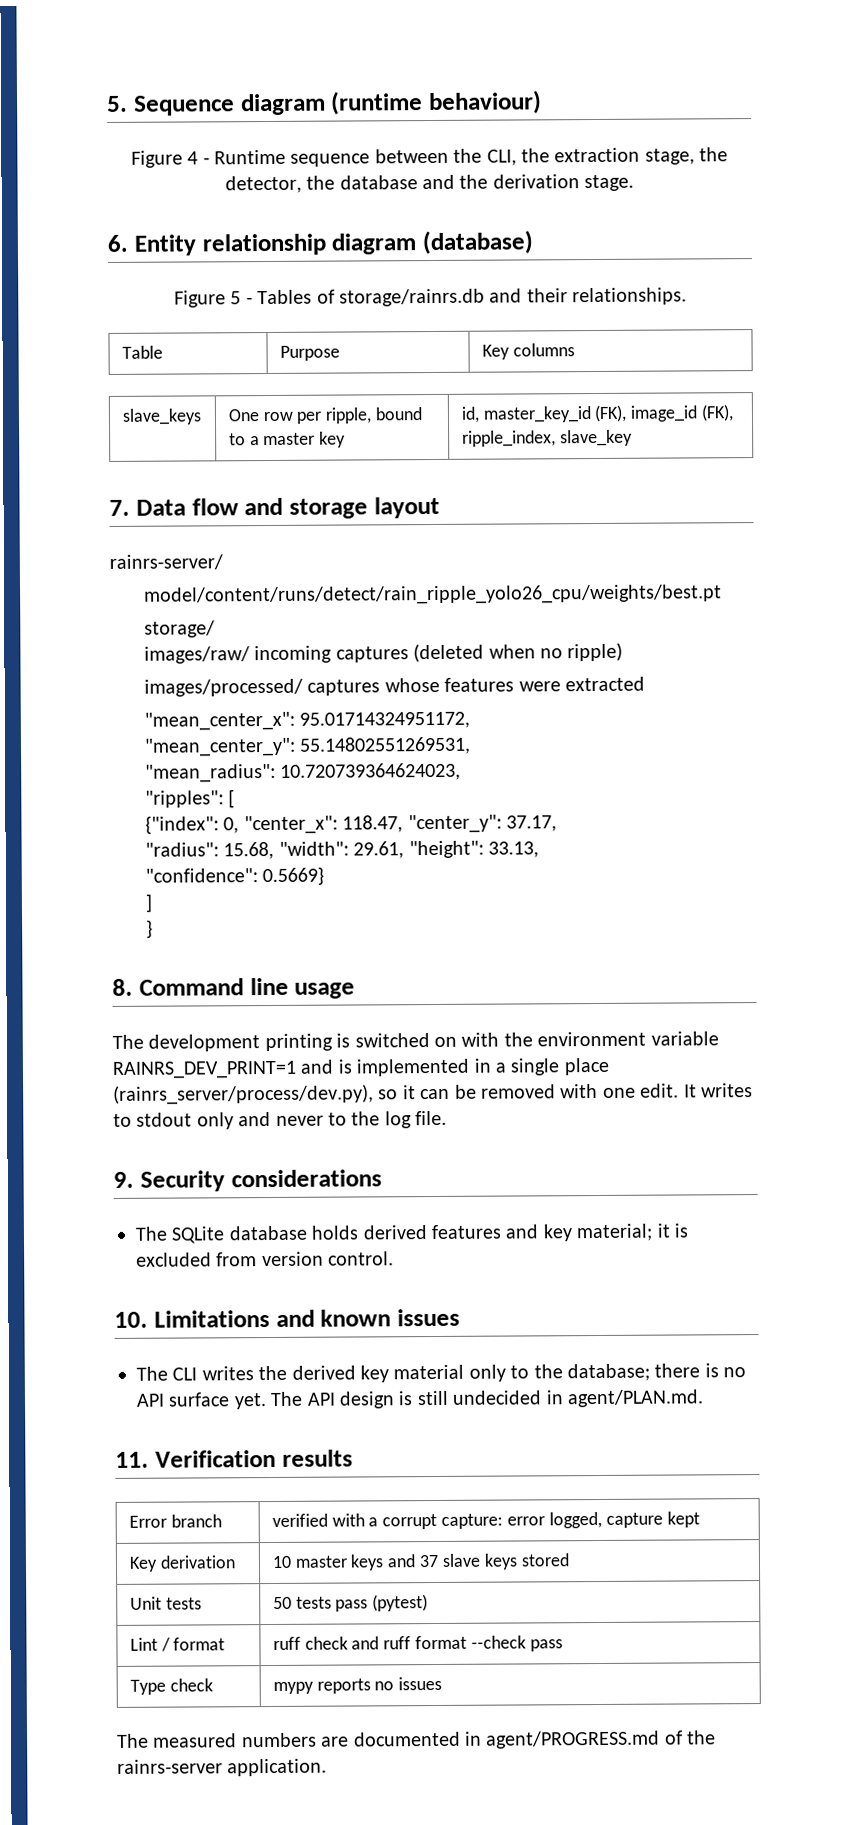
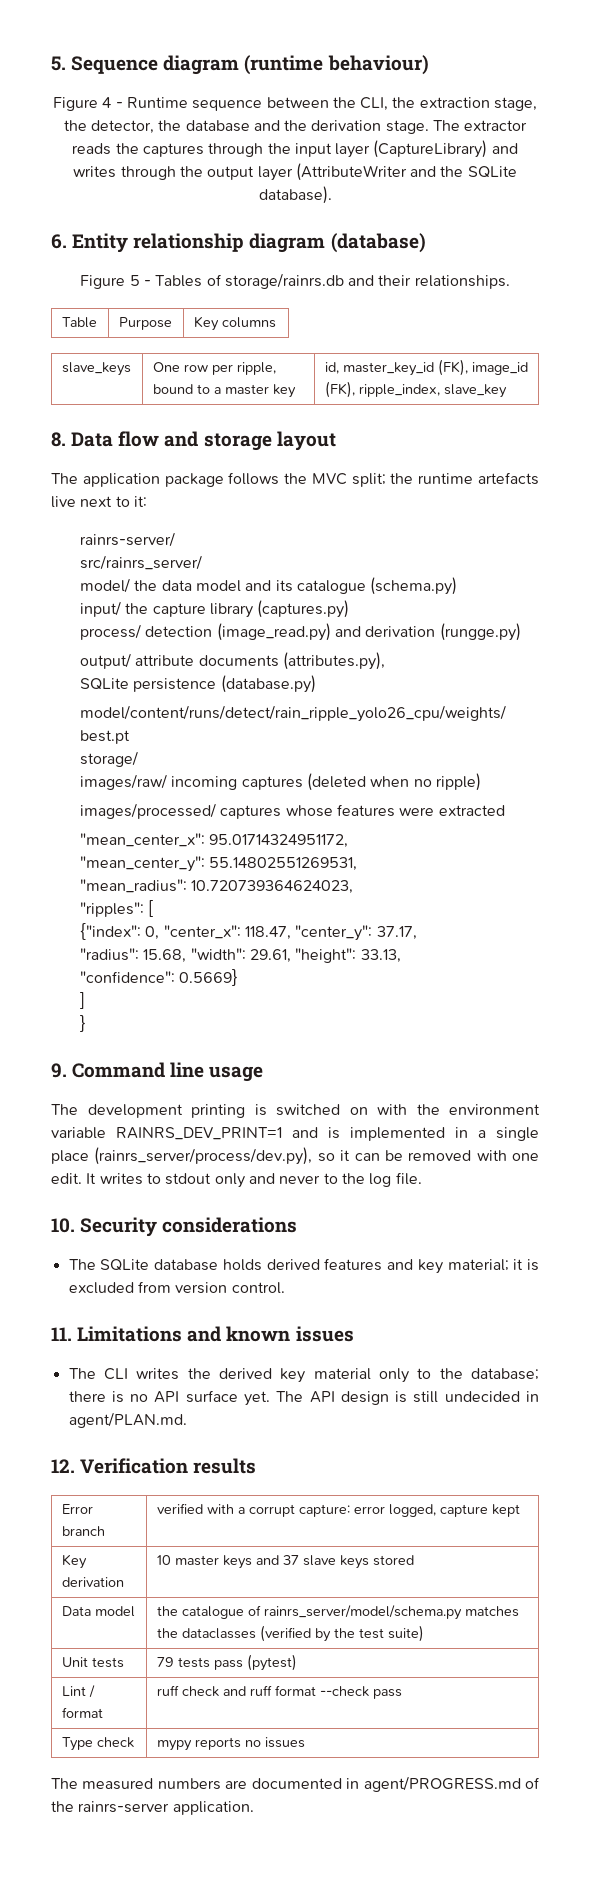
(635, 183) none -> [433,120,528,131] [72,140,518,158] [73,163,517,181] [258,186,332,204] The extractor reads the captures through the input layer (CaptureLibrary) and writes through the output layer (AttributeWriter and the SQLite database).
[109,499,130,516] 7. -> [51,432,66,447] 8.
[109,554,223,570] rainrs-server/ -> [51,472,539,487] [51,496,147,508] [80,532,176,547] [80,555,203,570] [80,577,458,595] [80,600,350,618] [80,623,521,641] [80,652,386,670] [80,675,316,693] The application package follows the MVC split; the runtime artefacts live next to it: // rainrs-server/ // src/rainrs_server/ // model/ the data model and its catalogue (schema.py) // input/ the capture library (captures.py) // process/ detection (image_read.py) and derivation (rungge.py) // output/ attribute documents (attributes.py), // SQLite persistence (database.py)
[112,978,133,996] 8. -> [51,1063,67,1078] 9.
[113,1171,134,1188] 9. -> [51,1218,75,1233] 10.
[114,1311,148,1328] 10. -> [51,1327,72,1341] 11.
[115,1451,149,1468] 11. -> [51,1459,75,1473] 12.
(569, 1560) none -> [61,1606,135,1617] [156,1605,519,1620] [156,1625,424,1642] // Data model | the catalogue of rainrs_server/model/schema.py matches the dataclasses (verified by the test suite)
[272,1596,292,1610] 50 -> [156,1657,174,1667] 79

